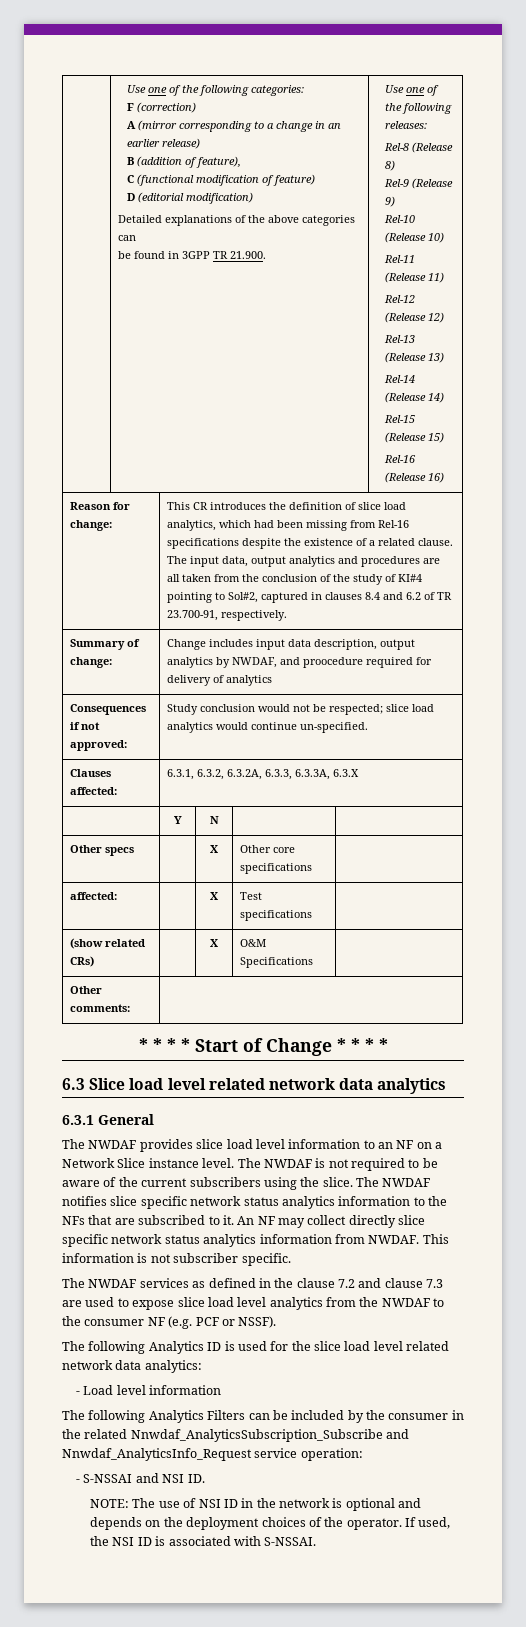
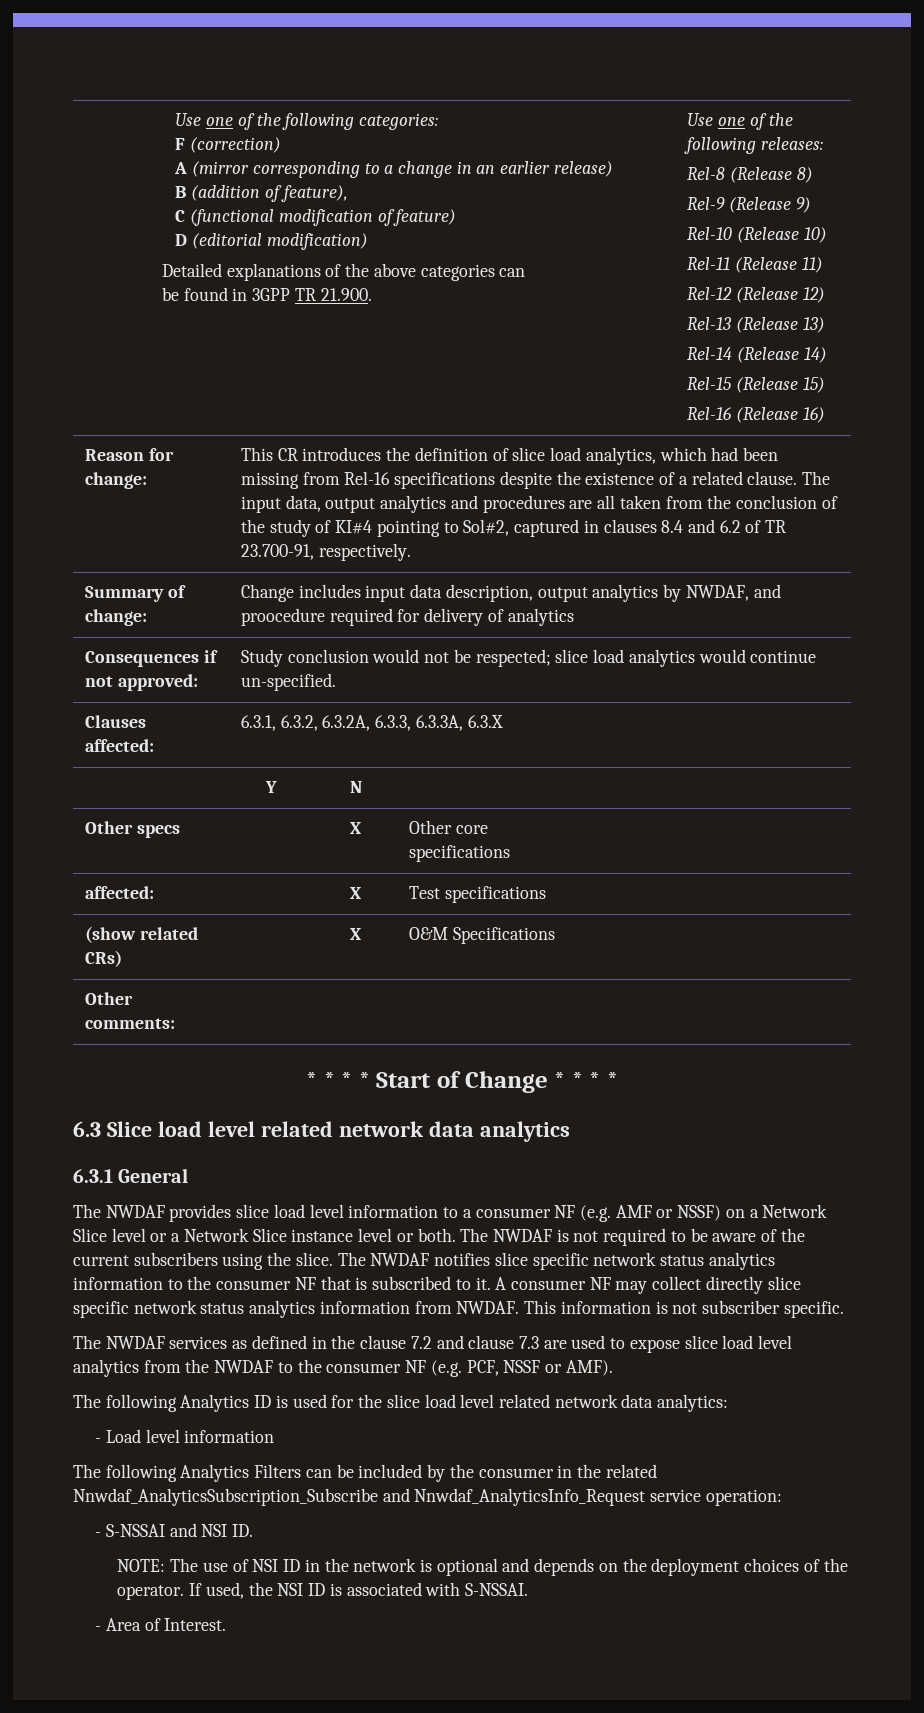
[378,1140,443,1149] [62,1158,235,1168] an NF on a Network Slice instance level. -> [462,1204,828,1222] [73,1228,456,1242] a consumer NF (e.g. AMF or NSSF) on a Network Slice level or a Network Slice instance level or both.
[62,1215,135,1225] NFs that are -> [216,1276,368,1290] consumer NF that is
[237,1216,255,1225] An -> [495,1277,586,1290] A consumer
[195,1316,277,1328] PCF or NSSF). -> [466,1360,613,1376] PCF, NSSF or AMF).
(317, 1541) none -> [95,1618,227,1631] // - Area of Interest.

